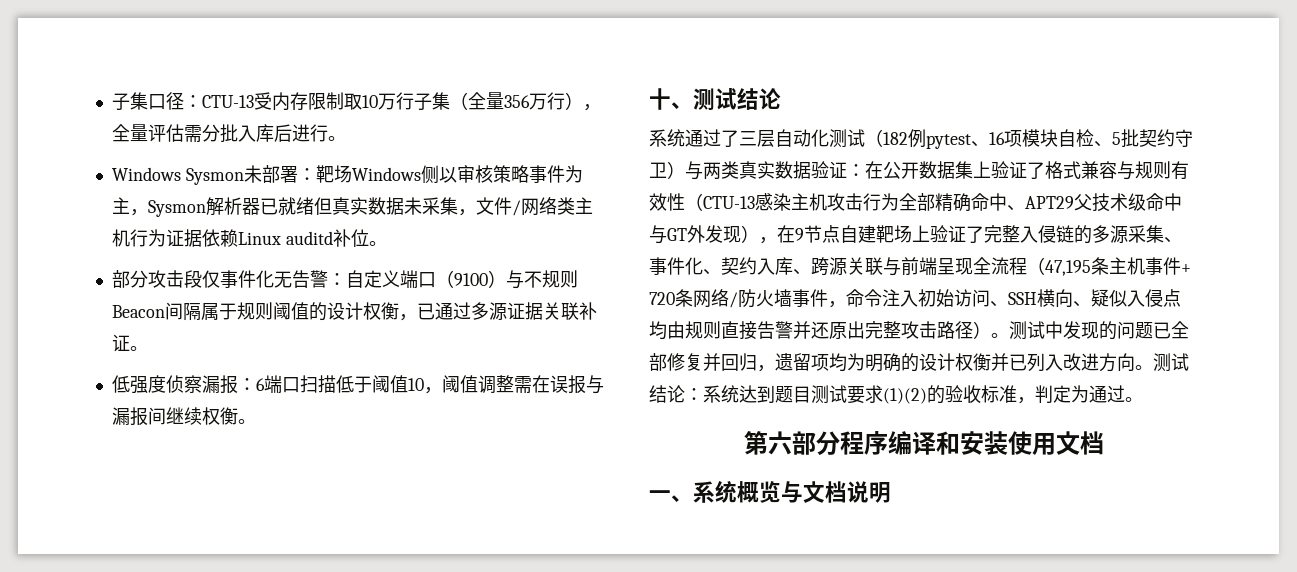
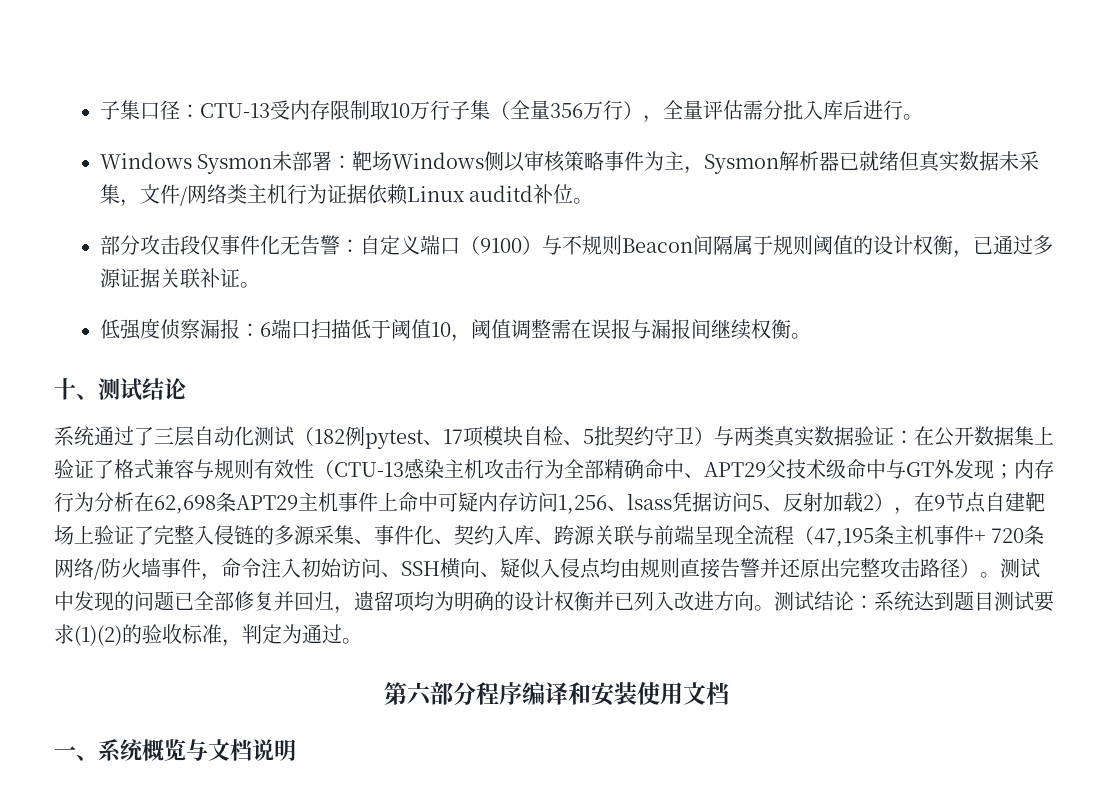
[989,132,1005,145] 16 -> [443,429,463,444] 17
(741, 234) none -> [994,459,1054,479] [54,492,874,514] ；内存行为分析在62,698条APT29主机事件上命中可疑内存访问1,256、lsass凭据访问5、反射加载2

